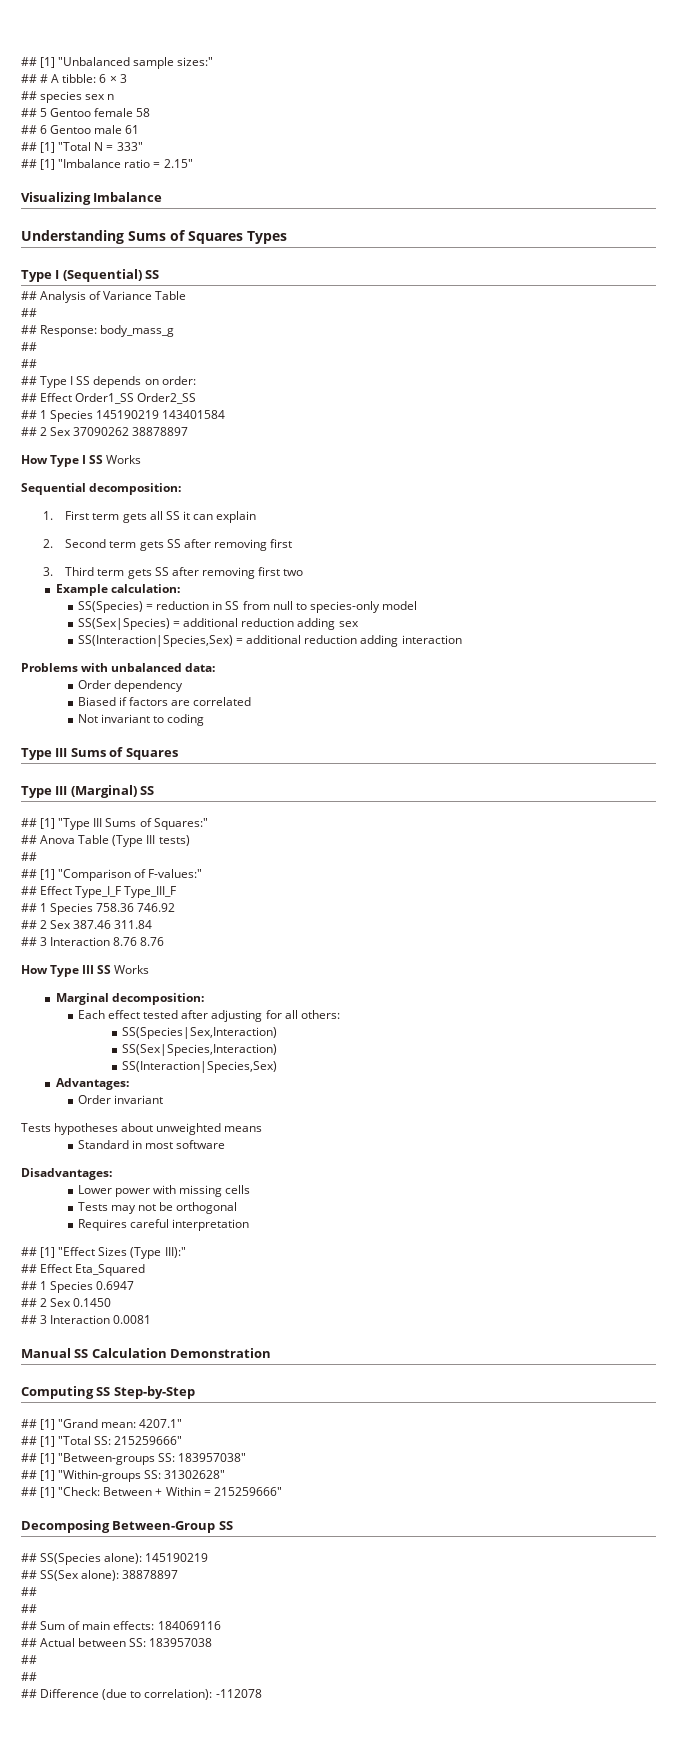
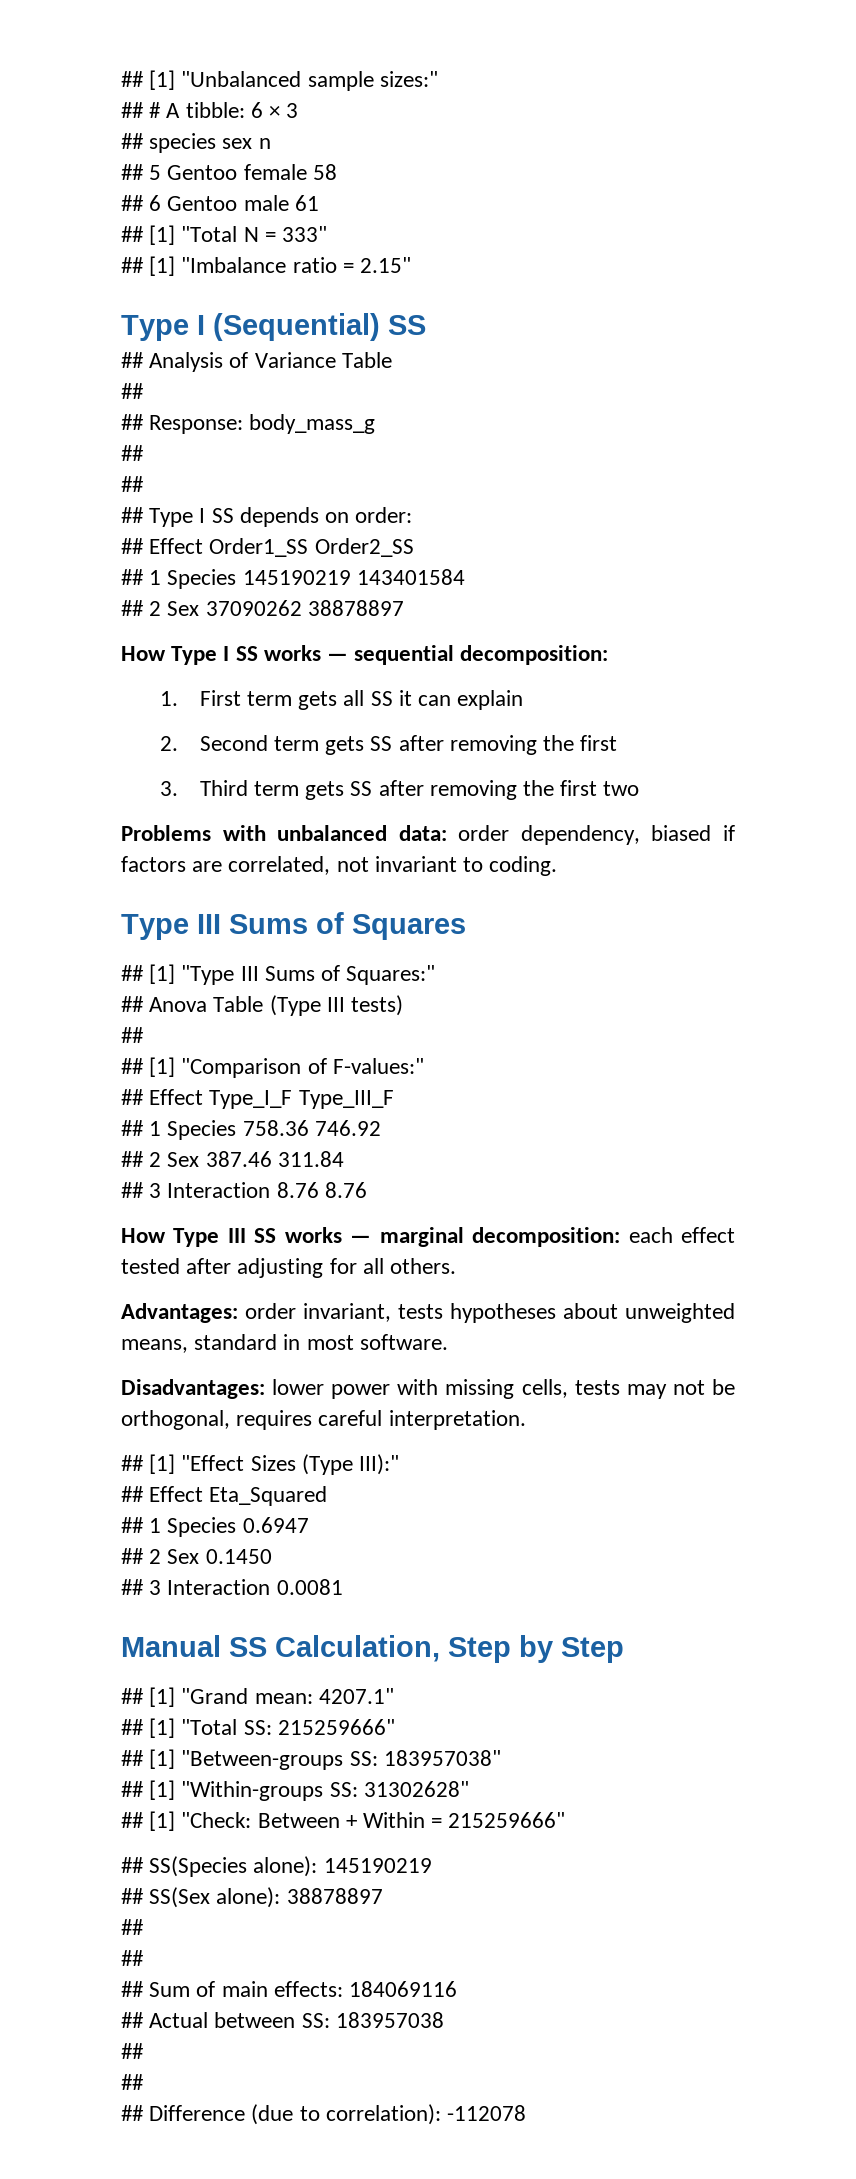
[21,192,163,205] [21,230,287,244] // Visualizing Imbalance // Understanding Sums of Squares Types -> (412, 265) none
[106,455,142,464] [21,483,86,495] Works // Sequential -> [263,645,455,665] works — sequential
(267, 545) none -> [543,735,575,751] the
(255, 573) none -> [523,780,555,796] the
[55,584,180,596] [77,601,417,613] [77,618,359,630] [77,635,462,647] // Example calculation: // SS(Species) = reduction in SS from null to species-only model // SS(Sex|Species) = additional reduction adding sex // SS(Interaction|Species,Sex) = additional reduction adding interaction -> (640, 788) none
[77,680,184,692] [77,697,116,706] // Order dependency // Biased -> [458,825,712,845] order dependency, biased
[193,697,252,706] [77,714,98,723] correlated // Not -> [228,856,369,875] correlated, not
[167,714,205,726] coding -> [489,856,558,876] coding.
[21,785,155,798] // Type III (Marginal) SS -> (466, 927) none
[114,965,150,974] [55,993,204,1005] [77,1010,105,1019] Works // Marginal decomposition: // Each -> [284,1227,673,1247] works — marginal decomposition: each
[300,1010,340,1019] [122,1027,278,1039] [122,1044,278,1056] [122,1061,278,1073] [55,1078,129,1090] [77,1095,164,1104] [21,1123,51,1132] others: // SS(Species|Sex,Interaction) // SS(Sex|Species,Interaction) // SS(Interaction|Species,Sex) // Advantages: // Order invariant // Tests -> [390,1258,457,1274] [121,1303,443,1323] others. // Advantages: order invariant, tests
[224,1126,263,1132] [77,1140,129,1149] means // Standard -> [121,1334,278,1353] means, standard
[176,1140,226,1149] software -> [359,1334,448,1350] software.
[77,1185,112,1194] // Lower -> [272,1379,325,1395] lower
[225,1185,251,1194] [77,1202,108,1211] cells // Tests -> [521,1379,620,1398] cells, tests
[176,1202,238,1214] [77,1219,250,1231] orthogonal // Requires careful interpretation -> [121,1410,526,1430] orthogonal, requires careful interpretation.
[91,1348,272,1358] [21,1386,195,1399] Calculation Demonstration // Computing SS Step-by-Step -> [275,1635,624,1663] Calculation, Step by Step
[21,1520,233,1533] // Decomposing Between-Group SS -> (566, 1820) none

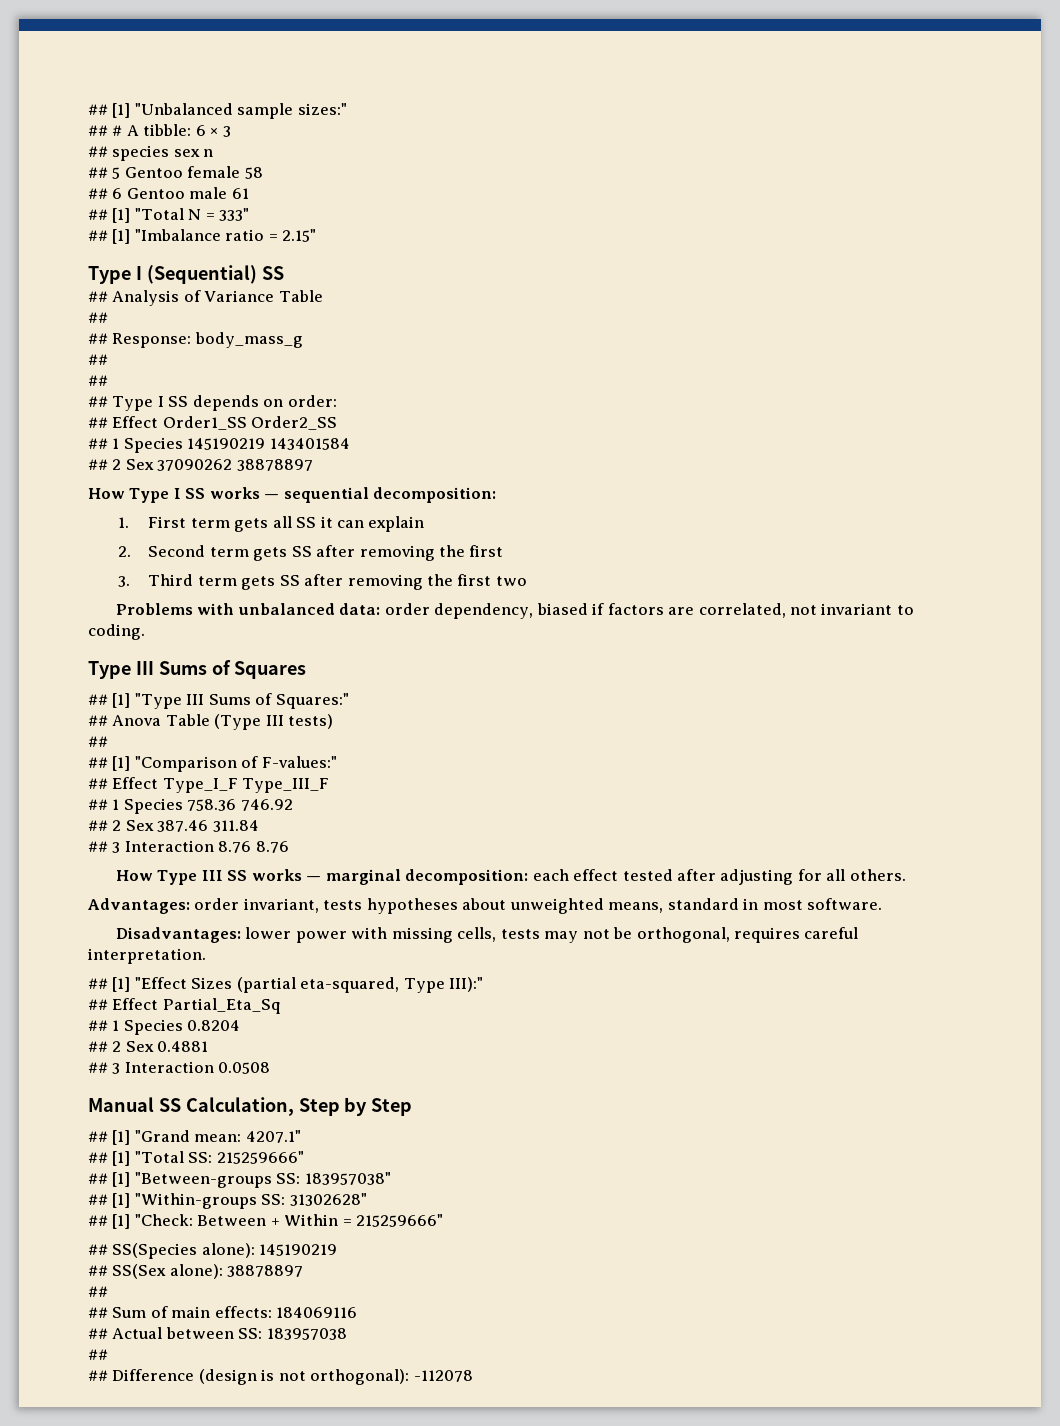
[301,1454,353,1475] (Type -> [236,977,445,993] (partial eta-squared, Type
[209,1486,328,1506] [121,1517,309,1537] [121,1548,272,1564] [121,1579,343,1595] Eta_Squared // ## 1 Species 0.6947 // ## 2 Sex 0.1450 // ## 3 Interaction 0.0081 -> [162,998,281,1014] [88,1019,241,1035] [88,1041,209,1052] [88,1061,271,1074] Partial_Eta_Sq // ## 1 Species 0.8204 // ## 2 Sex 0.4881 // ## 3 Interaction 0.0508
[121,1981,144,1997] // ## -> (108, 1312) none
[121,2104,441,2125] // ## Difference (due to correlation): -> [112,1369,410,1385] Difference (design is not orthogonal):

